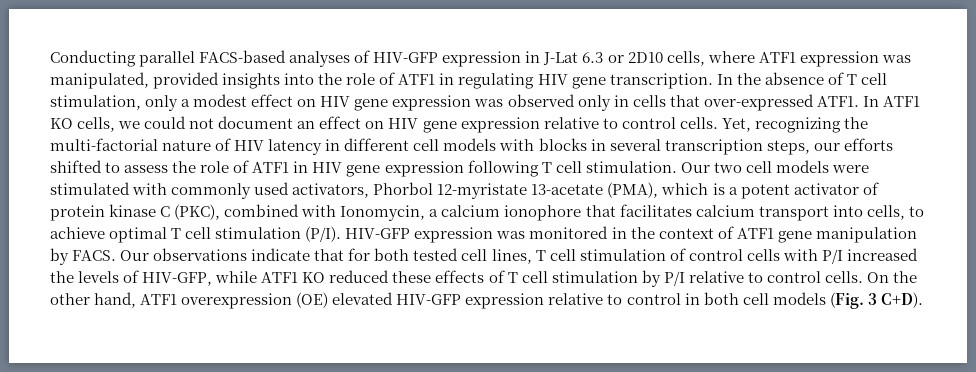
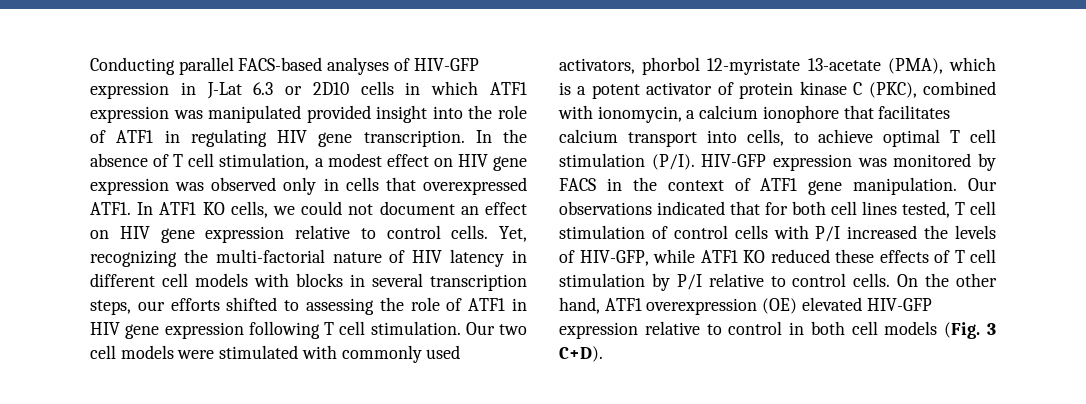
[666,51,911,67] [50,72,281,89] cells, where ATF1 expression was manipulated, provided insights -> [360,81,527,95] [90,105,428,123] cells in which ATF1 expression was manipulated provided insight
[145,95,179,111] only -> (310, 161) none
[703,94,814,111] over-expressed -> [423,177,527,195] overexpressed
[124,165,169,173] assess -> [306,298,374,315] assessing
[373,182,434,195] Phorbol -> [642,57,701,75] phorbol
[340,205,426,221] Ionomycin, -> [597,106,682,123] ionomycin,
(609, 232) none -> [978,153,997,171] [559,178,596,191] by FACS
[815,227,917,243] [50,248,117,265] manipulation by FACS. -> [853,177,958,195] manipulation.
[251,248,311,261] indicate -> [657,201,725,215] indicated
[413,248,532,264] tested cell lines, -> [831,201,950,218] cell lines tested,

